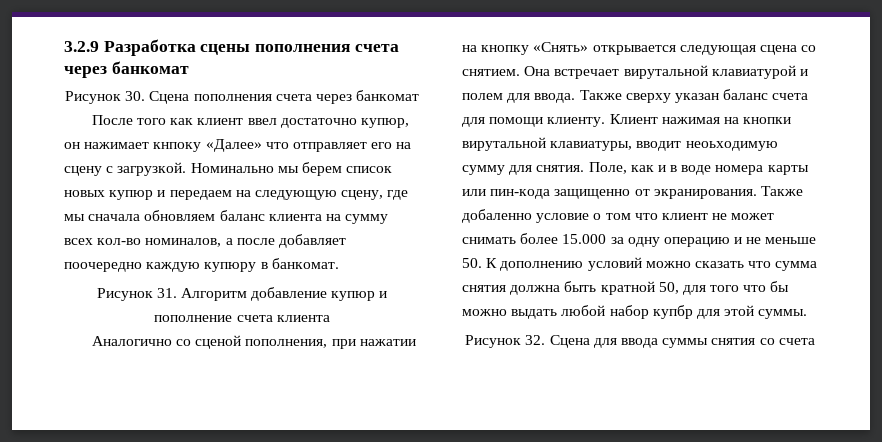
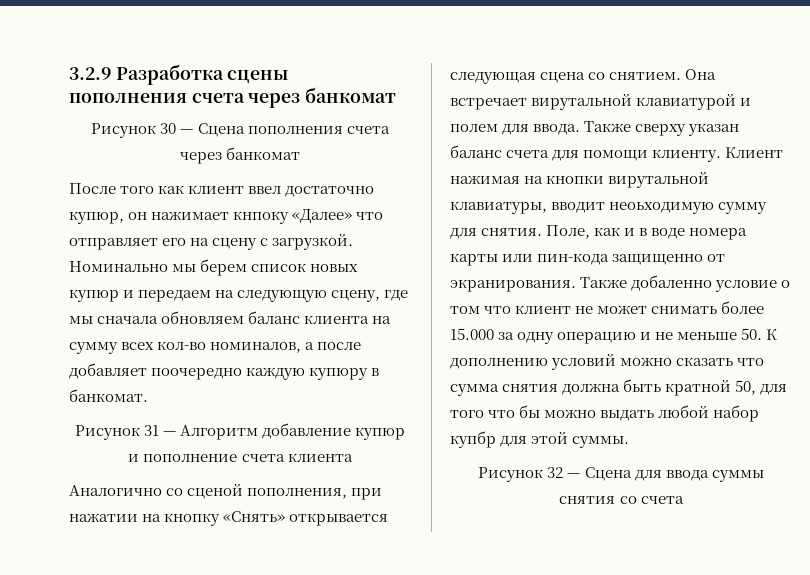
[125,91,146,101] 30. -> [160,123,194,134] 30 —
[156,288,177,298] 31. -> [143,425,176,436] 31 —
[525,335,546,345] 32. -> [547,467,581,478] 32 —

